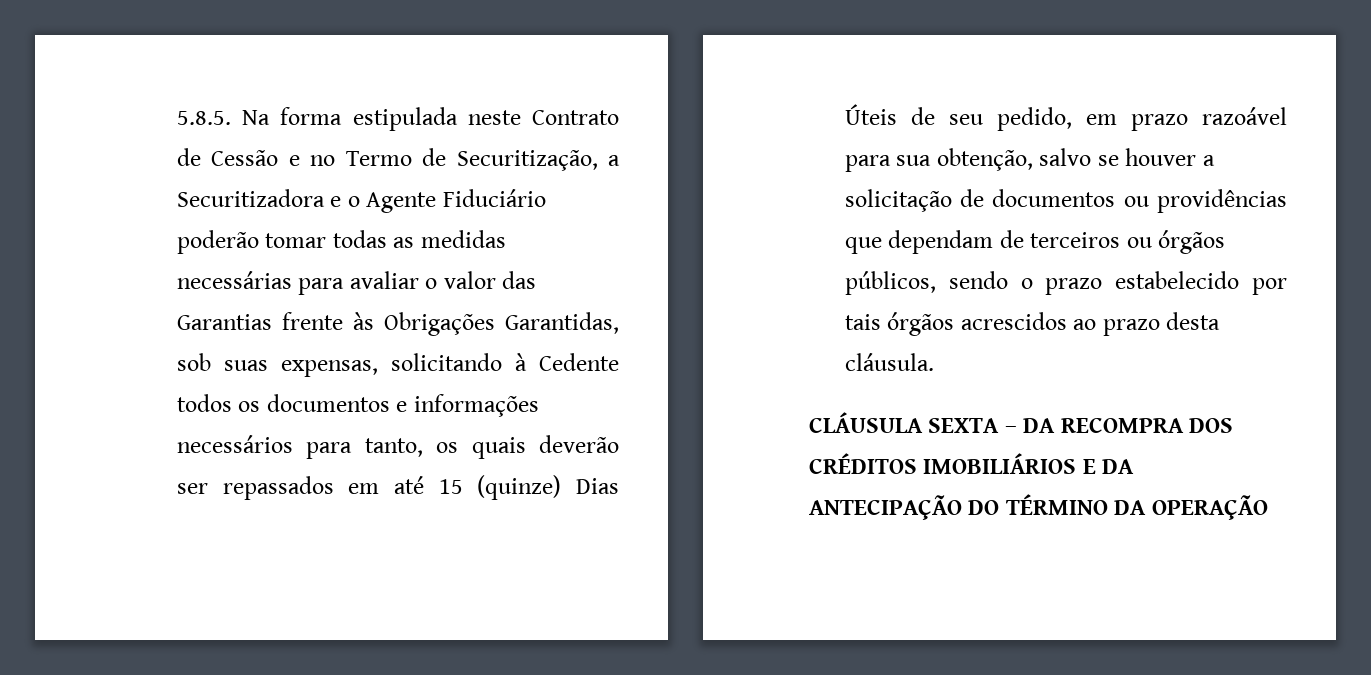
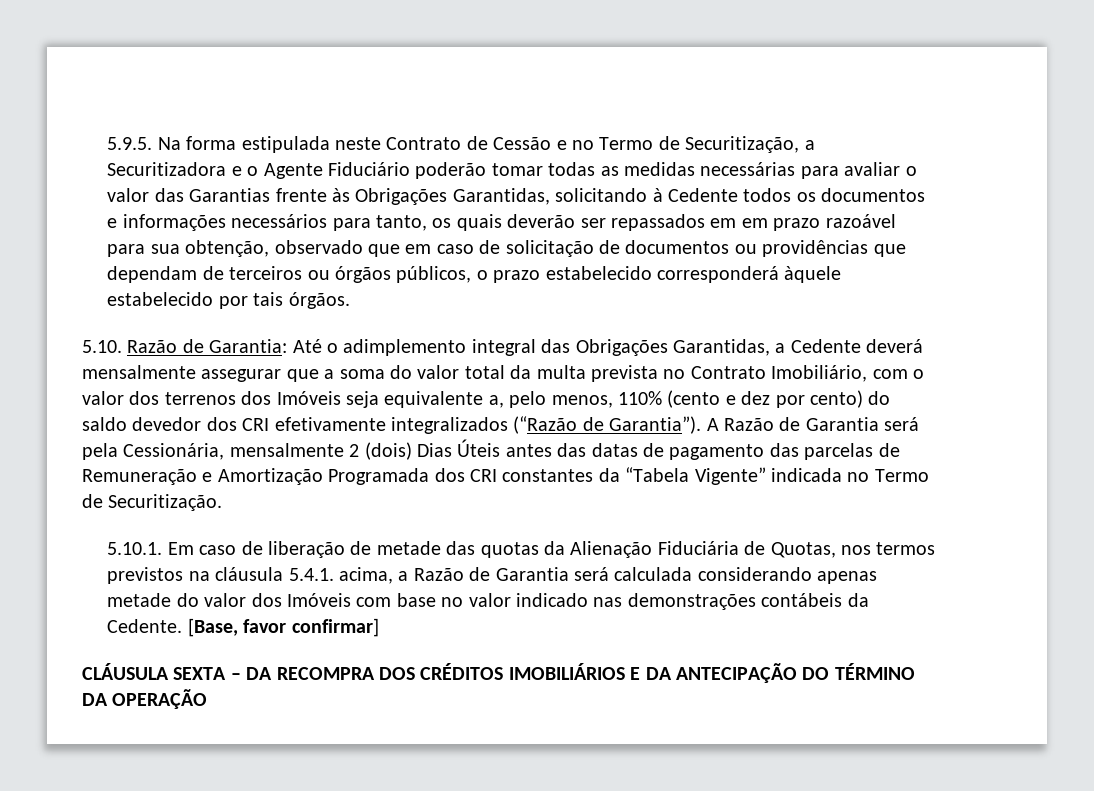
[176,111,231,125] 5.8.5. -> [107,137,153,150] 5.9.5.
[176,353,378,377] sob suas expensas, -> (550, 196) none
[393,475,619,500] [844,104,1072,131] até 15 (quinze) Dias Úteis de seu pedido, -> (737, 223) none
[1039,148,1215,166] salvo se houver a -> [274,240,501,257] observado que em caso de
[948,271,1008,289] sendo -> (472, 274) none
[1252,278,1287,295] [844,312,1221,336] [844,353,934,371] por tais órgãos acrescidos ao prazo desta cláusula. -> [656,266,842,283] [107,292,350,309] [82,339,924,356] [82,365,924,382] [82,390,891,408] [82,416,920,434] [82,439,900,460] [82,467,929,485] [82,494,223,511] [107,541,936,558] [107,567,878,584] [107,593,869,610] [107,618,379,637] corresponderá àquele estabelecido por tais órgãos. // 5.10. Razão de Garantia: Até o adimplemento integral das Obrigações Garantidas, a Cedente deverá mensalmente assegurar que a soma do valor total da multa prevista no Contrato Imobiliário, com o valor dos terrenos dos Imóveis seja equivalente a, pelo menos, 110% (cento e dez por cento) do saldo devedor dos CRI efetivamente integralizados (“Razão de Garantia”). A Razão de Garantia será pela Cessionária, mensalmente 2 (dois) Dias Úteis antes das datas de pagamento das parcelas de Remuneração e Amortização Programada dos CRI constantes da “Tabela Vigente” indicada no Termo de Securitização. // 5.10.1. Em caso de liberação de metade das quotas da Alienação Fiduciária de Quotas, nos termos previstos na cláusula 5.4.1. acima, a Razão de Garantia será calculada considerando apenas metade do valor dos Imóveis com base no valor indicado nas demonstrações contábeis da Cedente. [Base, favor confirmar]

